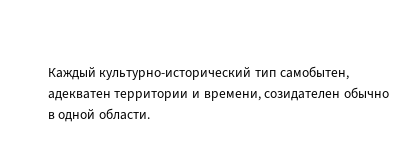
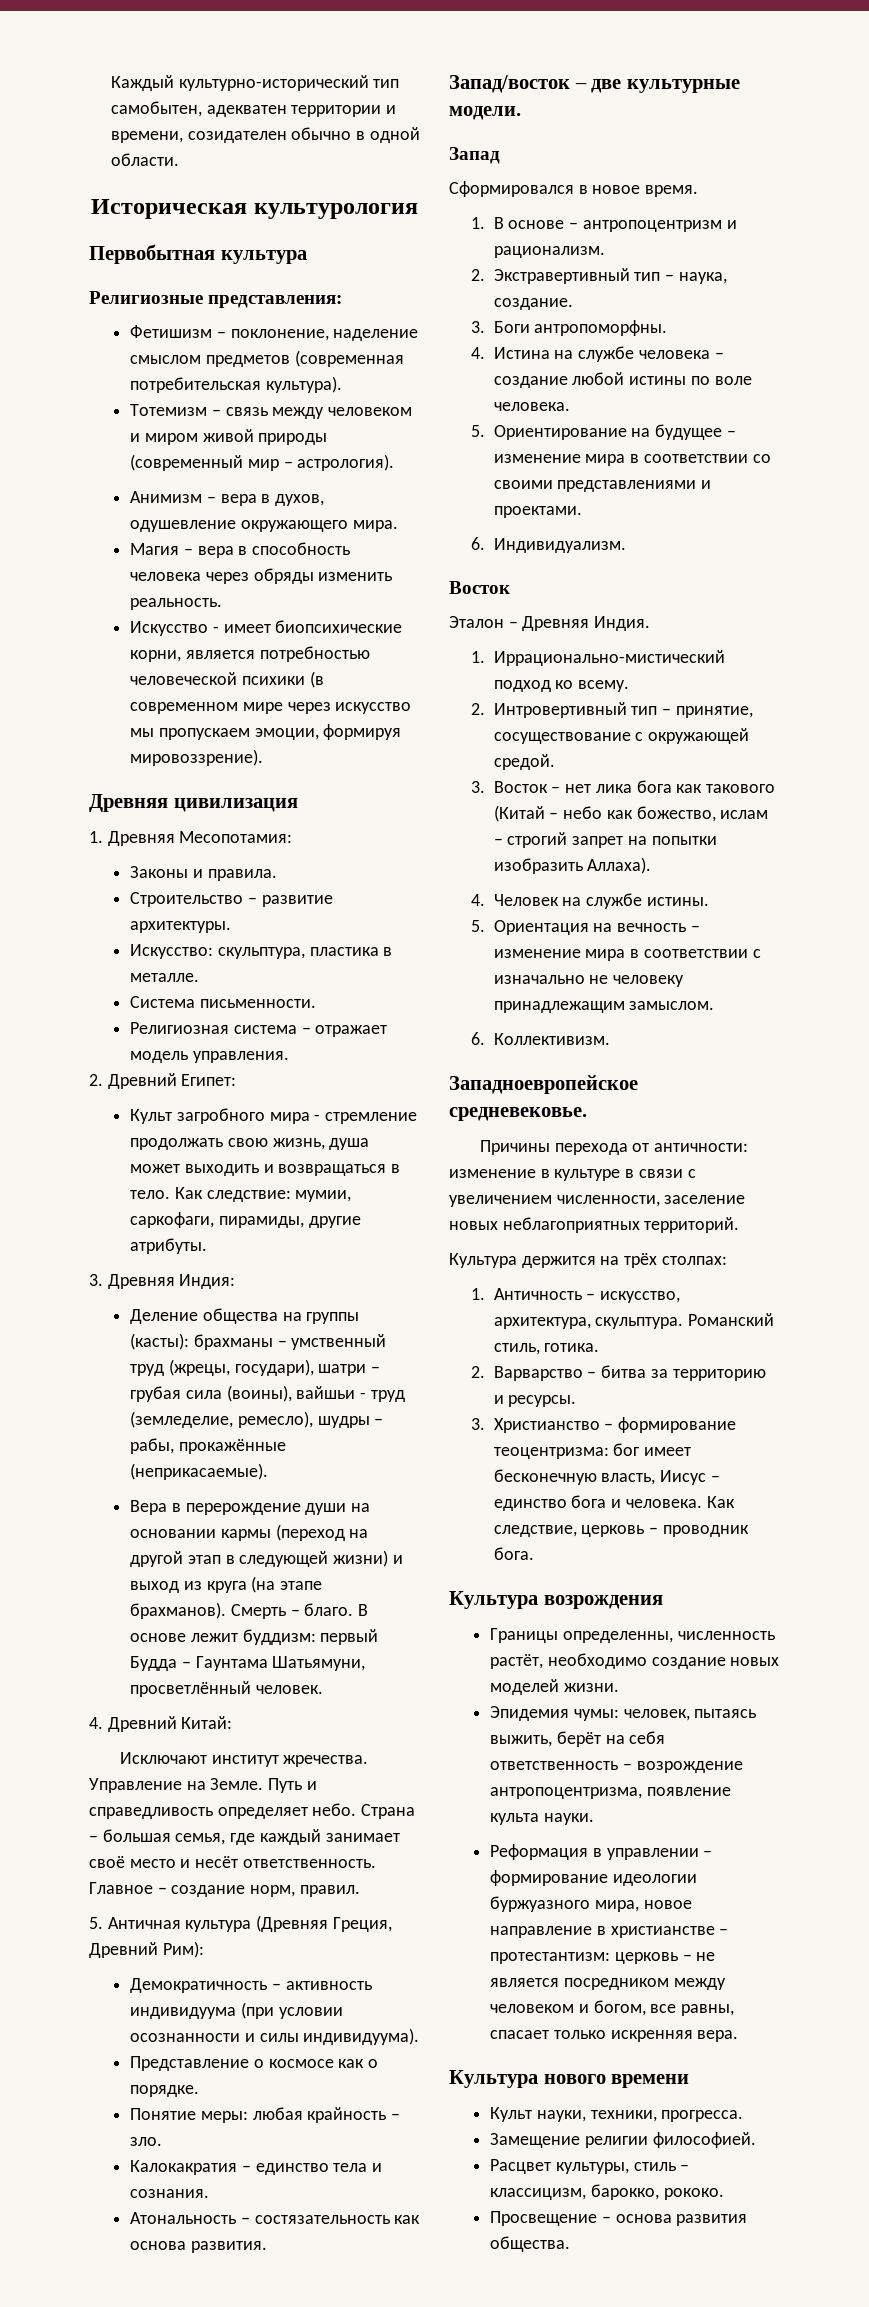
(150, 114) none -> [91,199,418,219] [89,244,307,264] [89,291,343,308] [130,325,419,341] [130,350,404,367] [130,376,342,393] [130,404,413,419] [130,429,328,445] [130,454,395,471] [130,491,325,506] [130,520,398,532] [130,542,351,558] [130,568,393,584] [130,598,223,610] [130,620,403,636] [130,646,370,662] [130,671,324,688] [130,702,412,714] [130,724,402,740] [130,749,264,766] [89,794,298,812] [89,831,293,846] [130,866,277,881] [130,892,333,907] [130,921,232,933] [130,944,393,959] [130,973,200,982] [130,996,316,1008] [130,1022,388,1037] [130,1051,289,1063] [89,1073,237,1089] [130,1108,418,1124] [130,1138,370,1150] [130,1164,401,1176] [130,1187,352,1202] [130,1212,361,1228] [130,1238,208,1254] [89,1274,236,1289] [130,1308,360,1324] [130,1333,387,1350] [130,1359,381,1376] [130,1385,405,1402] [130,1411,384,1428] [130,1438,286,1454] [130,1463,269,1480] [130,1500,371,1515] [130,1524,369,1541] [130,1550,403,1567] [130,1576,323,1593] [130,1602,369,1619] [130,1629,379,1645] [130,1656,366,1671] [130,1681,323,1697] [89,1716,233,1732] [119,1752,369,1767] [89,1778,317,1793] [89,1803,416,1819] [89,1829,400,1845] [89,1856,376,1868] [89,1882,360,1897] [89,1915,392,1932] [89,1941,204,1958] [130,1978,372,1993] [130,2002,343,2019] [130,2028,420,2045] [130,2056,379,2071] [130,2085,200,2097] [130,2107,401,2123] [130,2137,163,2146] [130,2160,383,2175] [130,2189,210,2198] [130,2212,421,2224] [130,2241,267,2253] [449,75,740,93] [449,106,521,120] [449,147,500,164] [449,181,699,197] [470,217,737,232] [493,246,605,258] [470,268,727,284] [493,298,573,310] [470,320,668,336] [470,346,724,362] [493,372,752,388] [493,402,570,411] [470,424,736,440] [493,454,771,466] [493,480,712,492] [493,506,582,518] [470,537,626,553] [449,581,510,594] [449,616,651,631] [470,650,725,666] [493,680,630,692] [470,702,753,718] [493,728,750,744] [493,754,555,770] [470,780,775,793] [493,805,769,822] [493,832,717,848] [493,857,652,874] [470,893,709,909] [470,920,700,935] [493,949,761,961] [493,975,685,987] [493,1001,715,1013] [470,1032,610,1045] [449,1075,638,1094] [449,1107,587,1121] [479,1140,749,1155] [449,1169,696,1181] [449,1195,746,1207] [449,1217,740,1233] [449,1253,727,1268] [470,1288,681,1303] [493,1313,775,1329] [493,1343,600,1355] [470,1365,766,1381] [493,1395,577,1407] [470,1417,737,1433] [493,1443,692,1459] [493,1469,720,1485] [493,1495,735,1511] [493,1525,749,1537] [493,1547,534,1560] [449,1591,663,1609] [490,1628,775,1643] [490,1653,780,1669] [490,1679,619,1695] [490,1706,757,1721] [490,1731,666,1747] [490,1761,743,1773] [490,1787,731,1799] [490,1813,594,1825] [490,1844,713,1860] [490,1870,697,1886] [490,1896,692,1912] [490,1926,729,1938] [490,1952,716,1964] [490,1978,726,1990] [490,2000,735,2016] [490,2030,739,2042] [449,2070,690,2088] [490,2107,744,2122] [490,2132,756,2148] [490,2159,690,2174] [490,2184,724,2200] [490,2211,748,2226] [490,2236,571,2252] // Историческая культурология // Первобытная культура // Религиозные представления: // Фетишизм – поклонение, наделение смыслом предметов (современная потребительская культура). // Тотемизм – связь между человеком и миром живой природы (современный мир – астрология). // Анимизм – вера в духов, одушевление окружающего мира. // Магия – вера в способность человека через обряды изменить реальность. // Искусство - имеет биопсихические корни, является потребностью человеческой психики (в современном мире через искусство мы пропускаем эмоции, формируя мировоззрение). // Древняя цивилизация // 1. Древняя Месопотамия: // Законы и правила. // Строительство – развитие архитектуры. // Искусство: скульптура, пластика в металле. // Система письменности. // Религиозная система – отражает модель управления. // 2. Древний Египет: // Культ загробного мира - стремление продолжать свою жизнь, душа может выходить и возвращаться в тело. Как следствие: мумии, саркофаги, пирамиды, другие атрибуты. // 3. Древняя Индия: // Деление общества на группы (касты): брахманы – умственный труд (жрецы, государи), шатри – грубая сила (воины), вайшьи - труд (земледелие, ремесло), шудры – рабы, прокажённые (неприкасаемые). // Вера в перерождение души на основании кармы (переход на другой этап в следующей жизни) и выход из круга (на этапе брахманов). Смерть – благо. В основе лежит буддизм: первый Будда – Гаунтама Шатьямуни, просветлённый человек. // 4. Древний Китай: // Исключают институт жречества. Управление на Земле. Путь и справедливость определяет небо. Страна – большая семья, где каждый занимает своё место и несёт ответственность. Главное – создание норм, правил. // 5. Античная культура (Древняя Греция, Древний Рим): // Демократичность – активность индивидуума (при условии осознанности и силы индивидуума). // Представление о космосе как о порядке. // Понятие меры: любая крайность – зло. // Калокакратия – единство тела и сознания. // Атональность – состязательность как основа развития. // Запад/восток – две культурные модели. // Запад // Сформировался в новое время. // 1. В основе – антропоцентризм и рационализм. // 2. Экстравертивный тип – наука, создание. // 3. Боги антропоморфны. // 4. Истина на службе человека – создание любой истины по воле человека. // 5. Ориентирование на будущее – изменение мира в соответствии со своими представлениями и проектами. // 6. Индивидуализм. // Восток // Эталон – Древняя Индия. // 1. Иррационально-мистический подход ко всему. // 2. Интровертивный тип – принятие, сосуществование с окружающей средой. // 3. Восток – нет лика бога как такового (Китай – небо как божество, ислам – строгий запрет на попытки изобразить Аллаха). // 4. Человек на службе истины. // 5. Ориентация на вечность – изменение мира в соответствии с изначально не человеку принадлежащим замыслом. // 6. Коллективизм. // Западноевропейское средневековье. // Причины перехода от античности: изменение в культуре в связи с увеличением численности, заселение новых неблагоприятных территорий. // Культура держится на трёх столпах: // 1. Античность – искусство, архитектура, скульптура. Романский стиль, готика. // 2. Варварство – битва за территорию и ресурсы. // 3. Христианство – формирование теоцентризма: бог имеет бесконечную власть, Иисус – единство бога и человека. Как следствие, церковь – проводник бога. // Культура возрождения // Границы определенны, численность растёт, необходимо создание новых моделей жизни. // Эпидемия чумы: человек, пытаясь выжить, берёт на себя ответственность – возрождение антропоцентризма, появление культа науки. // Реформация в управлении – формирование идеологии буржуазного мира, новое направление в христианстве – протестантизм: церковь – не является посредником между человеком и богом, все равны, спасает только искренняя вера. // Культура нового времени // Культ науки, техники, прогресса. // Замещение религии философией. // Расцвет культуры, стиль – классицизм, барокко, рококо. // Просвещение – основа развития общества.

